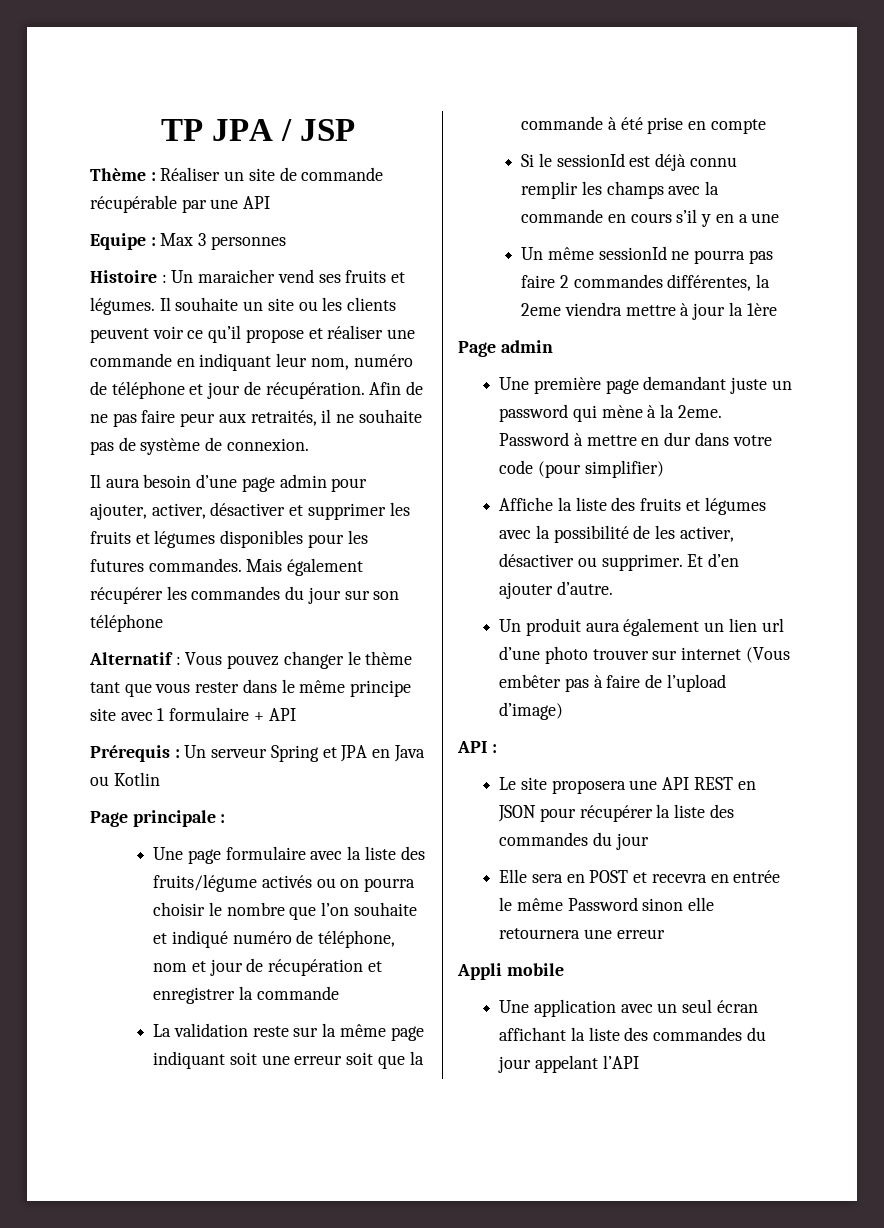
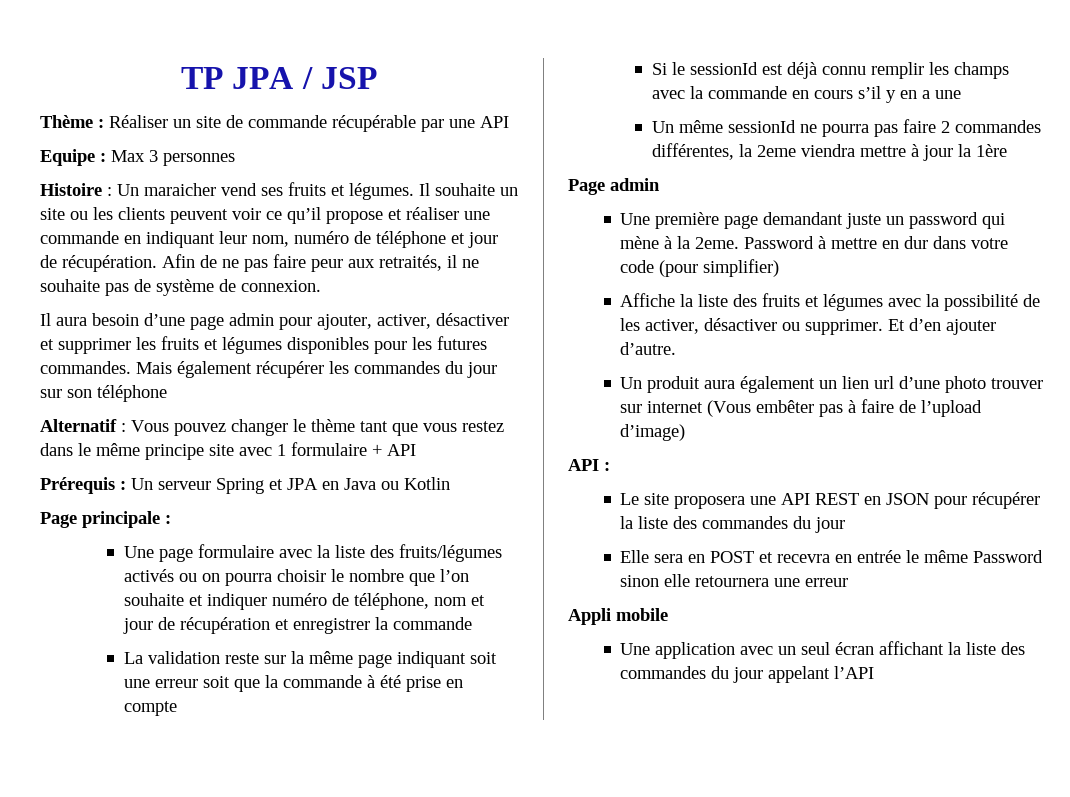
[195,682,240,693] rester -> [462,421,504,432] restez
[153,874,258,892] fruits/légume -> [399,544,503,562] fruits/légumes
[172,930,229,948] indiqué -> [207,593,268,610] indiquer

